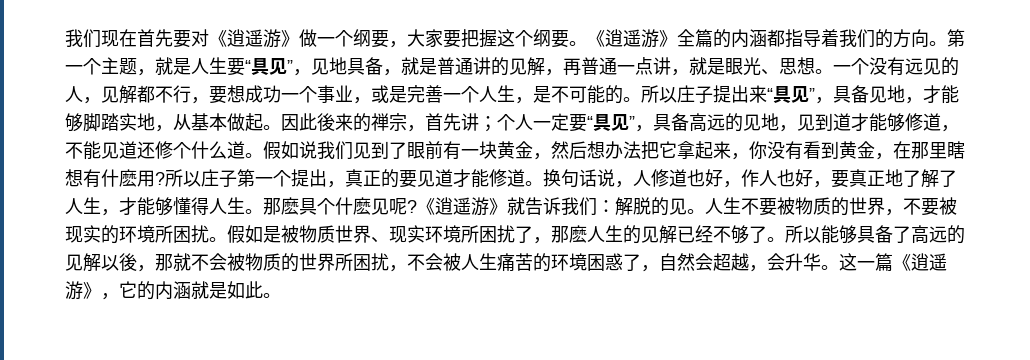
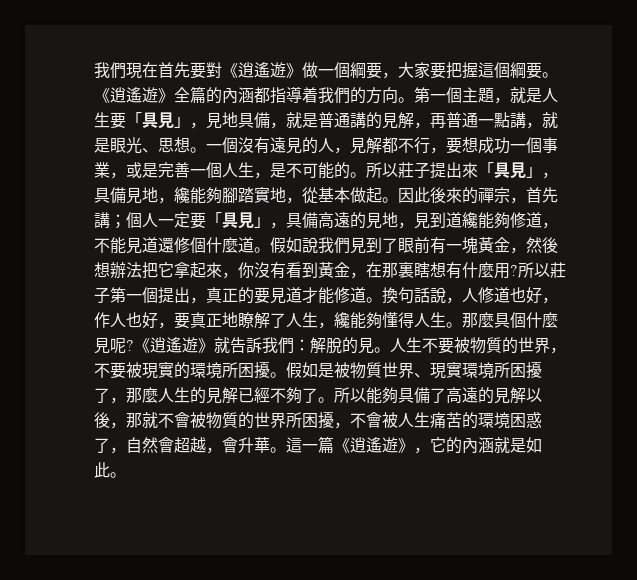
[65,29,119,48] 我们现 -> [94,62,142,79] 我們現
[191,29,371,48] 对《逍遥游》做一个纲 -> [206,62,366,78] 對《逍遙遊》做一個綱
[497,29,551,47] 这个纲 -> [478,62,526,78] 這個綱
[623,29,659,48] 遥游 -> [126,87,158,103] 遙遊
[731,29,875,48] 内涵都指导着我们 -> [222,86,350,104] 內涵都指導着我們
[83,57,137,75] 个主题 -> [446,87,494,103] 個主題
[245,57,383,76] “具见”，见地具备 -> [126,112,270,129] 「具見」，見地具備
[473,57,527,76] 讲的见 -> [350,112,398,129] 講的見
[635,57,671,75] 点讲 -> [494,112,526,128] 點講
[851,57,959,76] [65,86,119,104] 个没有远见的人，见 -> [222,137,366,154] 個沒有遠見的人，見
[299,85,353,103] 个事业 -> [526,137,558,153] [94,162,110,178] 個事業
[461,86,479,103] 个 -> [206,162,222,178] 個
[677,85,959,104] [65,113,191,132] 庄子提出来“具见”，具备见地，才能够脚踏实地，从 -> [398,162,558,179] [94,187,318,204] 莊子提出來「具見」，具備見地，纔能夠腳踏實地，從
[335,113,389,132] 来的禅 -> [446,187,494,204] 來的禪
[461,113,515,132] 讲；个 -> [94,212,142,229] 講；個
[587,113,959,132] [65,141,857,160] “具见”，具备高远的见地，见到道才能够修道，不能见道还修个什么道。假如说我们见到了眼前有一块黄金，然后想办法把它拿起来，你没有看到黄 -> [206,212,558,229] [94,237,558,254] [94,262,334,279] 「具見」，具備高遠的見地，見到道纔能夠修道，不能見道還修個什麼道。假如說我們見到了眼前有一塊黃金，然後想辦法把它拿起來，你沒有看到黃
[929,142,947,159] 里 -> [398,262,414,278] 裏
[119,169,137,187] 麽 -> [478,262,494,278] 麼
[201,169,291,188] 庄子第一个 -> [550,262,566,278] [94,287,158,304] 莊子第一個
[417,170,435,187] 见 -> [270,287,286,304] 見
[543,169,615,188] 换句话说 -> [382,287,446,304] 換句話說
[903,170,921,187] 了 -> [238,312,254,328] 瞭
[119,197,173,216] 才能够 -> [334,312,382,329] 纔能夠
[281,197,687,216] 麽具个什麽见呢?《逍遥游》就告诉我们：解脱的见 -> [478,312,558,328] [94,337,374,354] 麼具個什麼見呢?《逍遙遊》就告訴我們：解脫的見
[813,197,831,215] 质 -> [486,337,502,353] 質
[65,225,965,244] [65,254,83,271] 现实的环境所困扰。假如是被物质世界、现实环境所困扰了，那麽人生的见解已经不够了。所以能够具备了高远的见 -> [142,361,542,379] [94,387,510,404] 現實的環境所困擾。假如是被物質世界、現實環境所困擾了，那麼人生的見解已經不夠了。所以能夠具備了高遠的見
[209,253,281,271] 会被物质 -> [174,412,238,429] 會被物質
[371,253,443,272] 扰，不会 -> [318,411,382,429] 擾，不會
[551,254,569,271] 环 -> [478,413,494,428] 環
[695,253,857,272] 会超越，会升华。这 -> [158,437,302,454] 會超越，會升華。這
[929,253,947,271] [65,281,83,300] 遥游 -> [366,437,398,453] 遙遊
[155,281,173,300] 内 -> [462,438,478,454] 內

